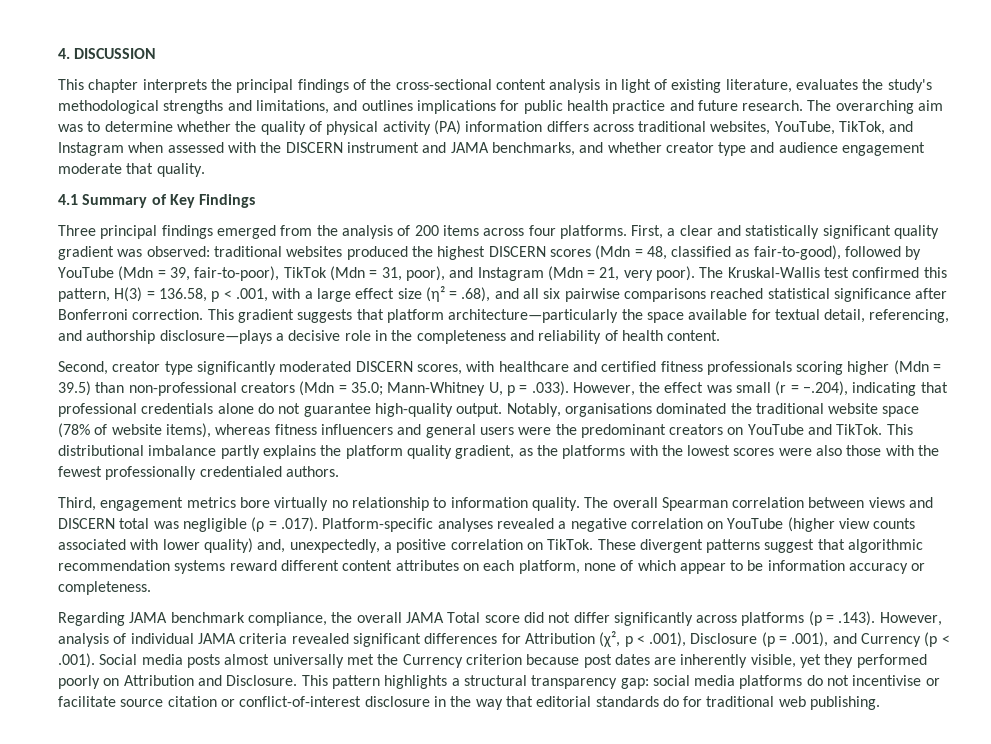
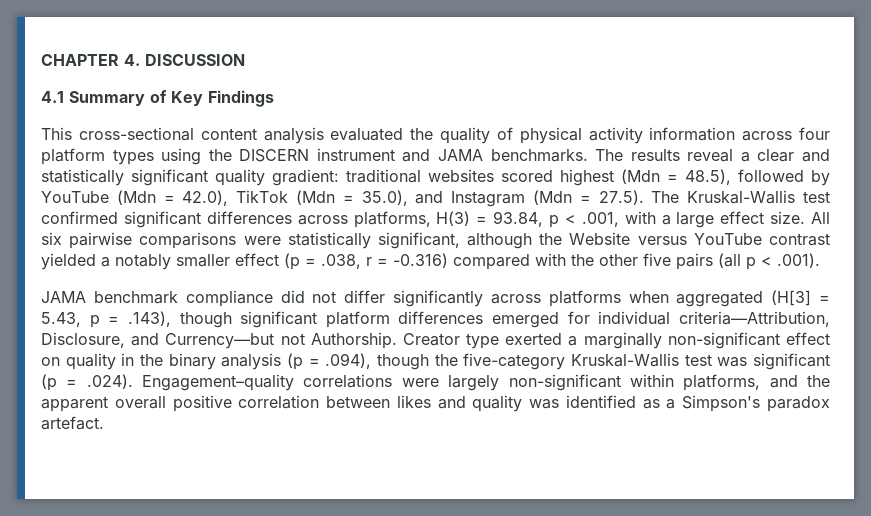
(58, 53) none -> [41,54,119,66] CHAPTER
[58,79,932,93] [58,100,944,114] [58,120,914,135] [58,142,926,156] [58,163,205,177] // This chapter interprets the principal findings of the cross-sectional content analysis in light of existing literature, evaluates the study's methodological strengths and limitations, and outlines implications for public health practice and future research. The overarching aim was to determine whether the quality of physical activity (PA) information differs across traditional websites, YouTube, TikTok, and Instagram when assessed with the DISCERN instrument and JAMA benchmarks, and whether creator type and audience engagement moderate that quality. -> (245, 60) none
[58,225,664,239] Three principal findings emerged from the analysis of 200 items across four platforms. First, -> [41,127,830,144] [41,148,734,165] This cross-sectional content analysis evaluated the quality of physical activity information across four platform types using the DISCERN instrument and JAMA benchmarks. The results reveal
[58,245,841,260] gradient was observed: traditional websites produced the highest DISCERN scores (Mdn = 48, classified as fair-to-good), -> [272,169,731,186] gradient: traditional websites scored highest (Mdn = 48.5),
[169,266,280,281] 39, fair-to-poor), -> [182,190,229,206] 42.0),
[381,266,445,281] 31, poor), -> [361,190,408,206] 35.0),
[599,266,696,281] 21, very poor). -> [598,190,644,205] 27.5).
[923,267,947,278] [58,288,110,302] this pattern, -> [123,211,431,228] significant differences across platforms,
[158,288,207,302] 136.58, -> [493,211,544,227] 93.84,
[397,286,948,302] [58,309,950,323] [58,330,721,344] [58,360,942,375] [58,381,948,396] [58,403,920,417] [58,423,913,438] [58,445,940,459] [58,466,339,480] [58,497,934,511] [58,517,916,532] [58,538,924,553] [58,560,926,574] [58,581,151,595] [58,612,520,626] size (η² = .68), and all six pairwise comparisons reached statistical significance after Bonferroni correction. This gradient suggests that platform architecture—particularly the space available for textual detail, referencing, and authorship disclosure—plays a decisive role in the completeness and reliability of health content. // Second, creator type significantly moderated DISCERN scores, with healthcare and certified fitness professionals scoring higher (Mdn = 39.5) than non-professional creators (Mdn = 35.0; Mann-Whitney U, p = .033). However, the effect was small (r = −.204), indicating that professional credentials alone do not guarantee high-quality output. Notably, organisations dominated the traditional website space (78% of website items), whereas fitness influencers and general users were the predominant creators on YouTube and TikTok. This distributional imbalance partly explains the platform quality gradient, as the platforms with the lowest scores were also those with the fewest professionally credentialed authors. // Third, engagement metrics bore virtually no relationship to information quality. The overall Spearman correlation between views and DISCERN total was negligible (ρ = .017). Platform-specific analyses revealed a negative correlation on YouTube (higher view counts associated with lower quality) and, unexpectedly, a positive correlation on TikTok. These divergent patterns suggest that algorithmic recommendation systems reward different content attributes on each platform, none of which appear to be information accuracy or completeness. // Regarding JAMA benchmark compliance, the overall JAMA Total score -> [770,211,830,224] [41,232,830,249] [41,253,820,270] [41,290,273,307] size. All six pairwise comparisons were statistically significant, although the Website versus YouTube contrast yielded a notably smaller effect (p = .038, r = -0.316) compared with the other five pairs (all p < .001). // JAMA benchmark compliance
[808,611,942,626] [58,631,950,647] [58,653,927,668] [58,675,940,689] [58,696,881,710] (p = .143). However, analysis of individual JAMA criteria revealed significant differences for Attribution (χ², p < .001), Disclosure (p = .001), and Currency (p < .001). Social media posts almost universally met the Currency criterion because post dates are inherently visible, yet they performed poorly on Attribution and Disclosure. This pattern highlights a structural transparency gap: social media platforms do not incentivise or facilitate source citation or conflict-of-interest disclosure in the way that editorial standards do for traditional web publishing. -> [628,290,830,307] [41,311,830,328] [41,332,830,349] [41,353,830,370] [41,374,830,391] [41,395,830,412] [41,416,104,430] when aggregated (H[3] = 5.43, p = .143), though significant platform differences emerged for individual criteria—Attribution, Disclosure, and Currency—but not Authorship. Creator type exerted a marginally non-significant effect on quality in the binary analysis (p = .094), though the five-category Kruskal-Wallis test was significant (p = .024). Engagement–quality correlations were largely non-significant within platforms, and the apparent overall positive correlation between likes and quality was identified as a Simpson's paradox artefact.

